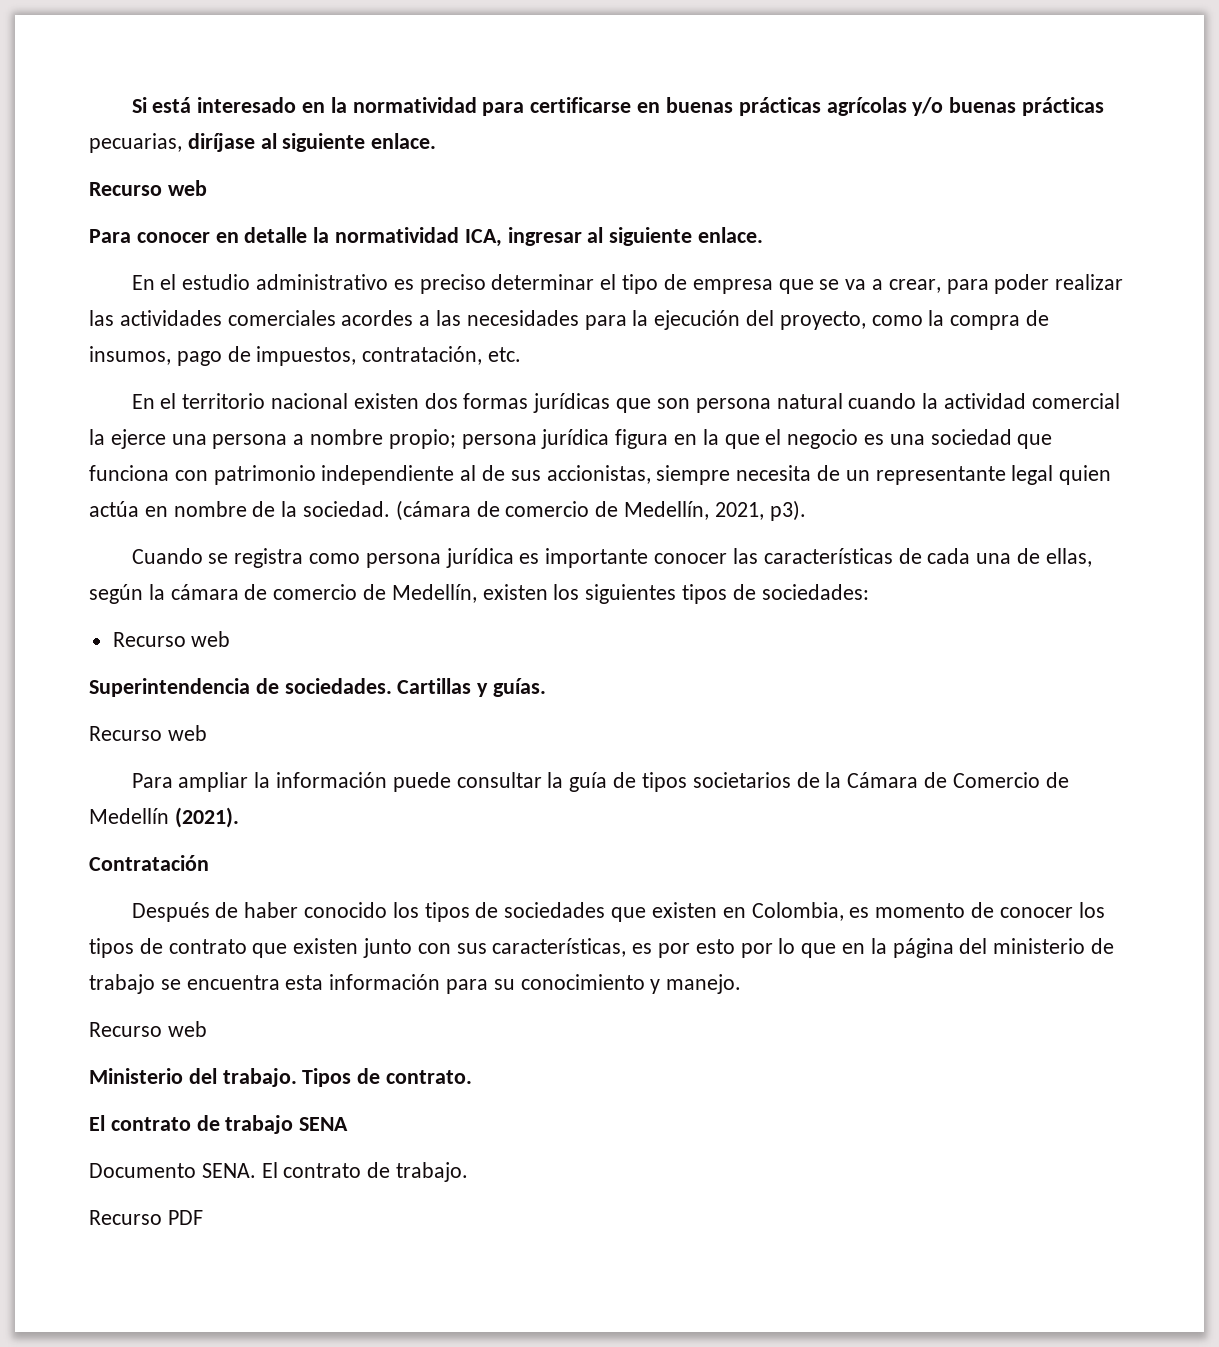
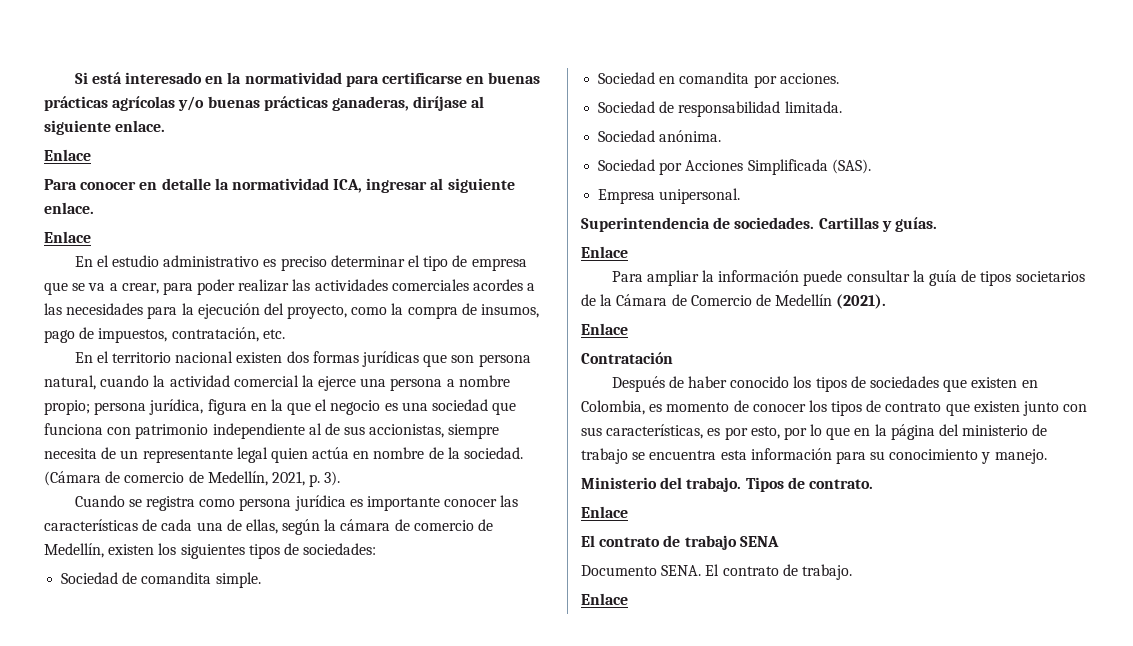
[89,133,182,153] pecuarias, -> [331,96,409,111] ganaderas,
[89,180,207,196] Recurso web -> [44,149,91,161] Enlace
(764, 235) none -> [44,231,91,243] // Enlace
[776,393,843,409] natural -> [44,375,96,390] natural,
[541,429,610,449] jurídica -> [149,399,204,415] jurídica,
[395,500,471,521] (cámara -> [44,471,101,486] (Cámara
[769,500,806,521] p3). -> [309,471,341,487] p. 3).
[112,631,231,647] Recurso web -> [61,572,261,588] [598,72,839,88] [598,101,842,117] [598,130,722,142] [598,159,871,175] [598,188,741,204] Sociedad de comandita simple. // Sociedad en comandita por acciones. // Sociedad de responsabilidad limitada. // Sociedad anónima. // Sociedad por Acciones Simplificada (SAS). // Empresa unipersonal.
[89,725,207,741] Recurso web -> [581,246,628,258] Enlace
(239, 817) none -> [581,323,628,335] // Enlace
[695,939,735,954] esto -> [750,426,780,439] esto,
[89,1021,207,1037] // Recurso web -> (1047, 456) none
(473, 1077) none -> [581,506,628,518] // Enlace
[89,1210,203,1225] Recurso PDF -> [581,593,628,605] Enlace

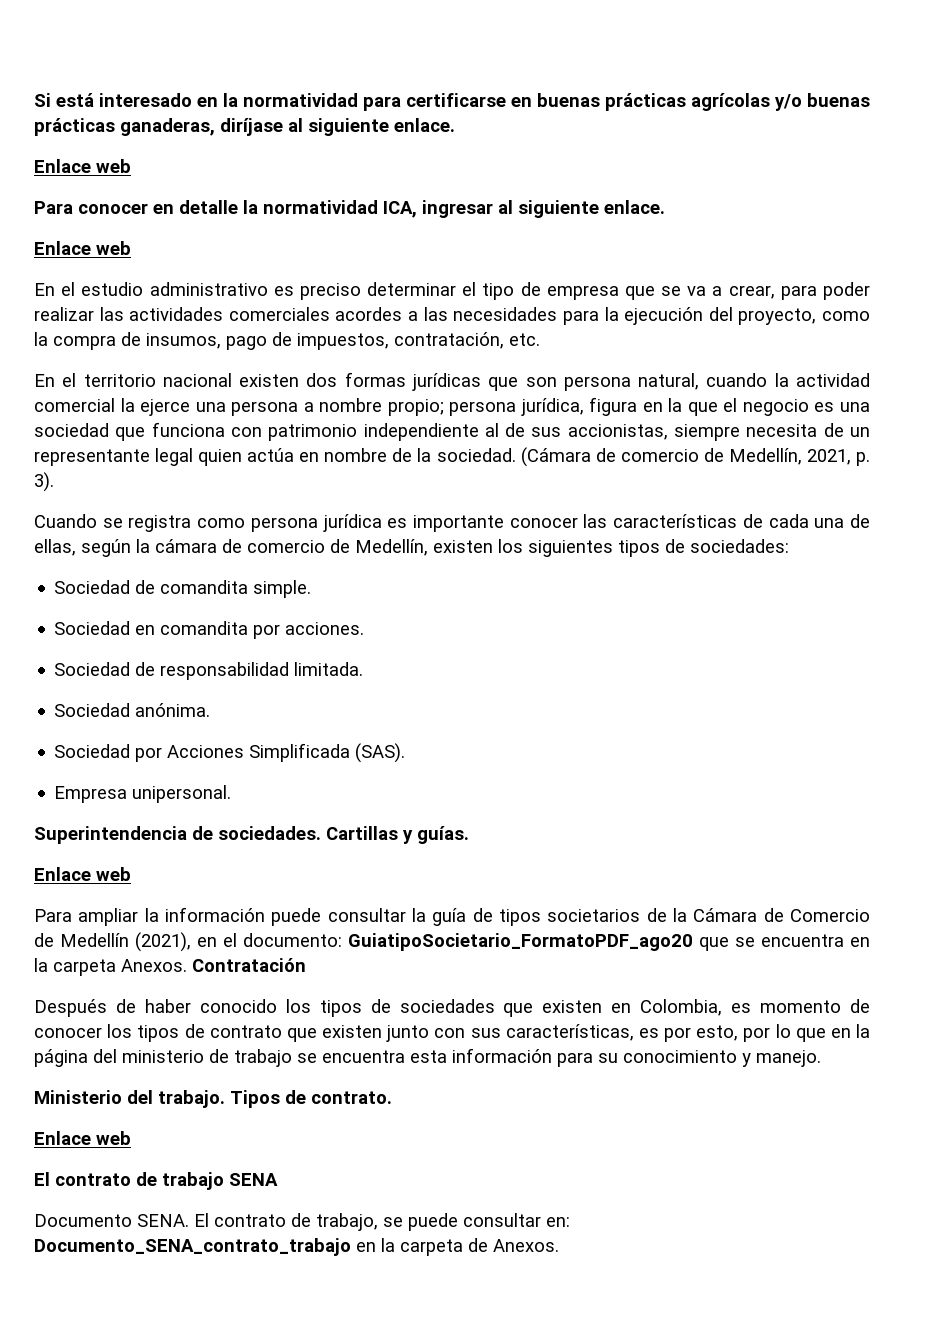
(91, 155) none -> [96,159,131,173] web
(91, 237) none -> [96,241,131,255] web
(628, 252) none -> [96,867,131,881] web
[836,294,887,309] [581,323,628,335] (2021). // Enlace // -> [135,932,870,952] [34,958,187,976] (2021), en el documento: GuiatipoSocietario_FormatoPDF_ago20 que se encuentra en la carpeta Anexos.
(628, 512) none -> [96,1131,131,1145] web
[801,564,852,580] [581,593,628,605] trabajo. // Enlace -> [316,1213,570,1231] [34,1238,559,1256] trabajo, se puede consultar en: Documento_SENA_contrato_trabajo en la carpeta de Anexos.

